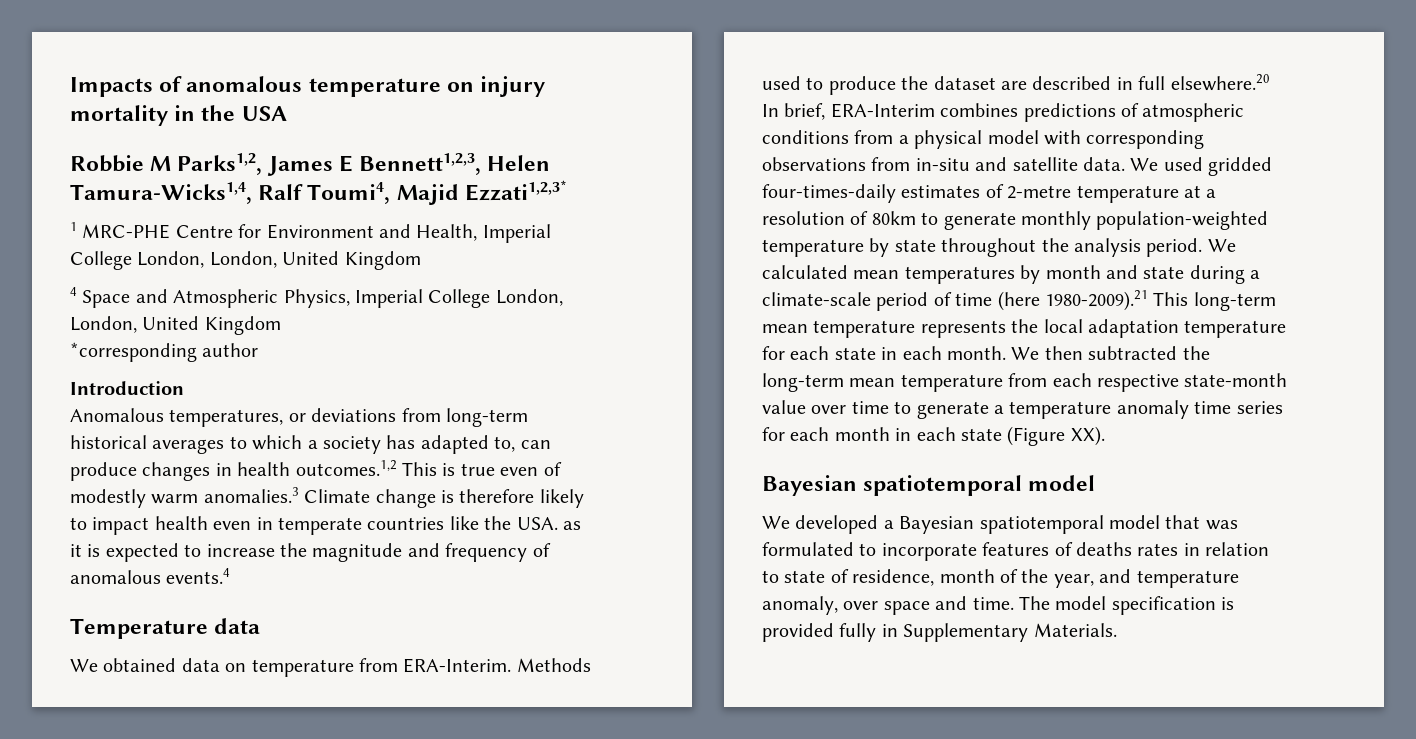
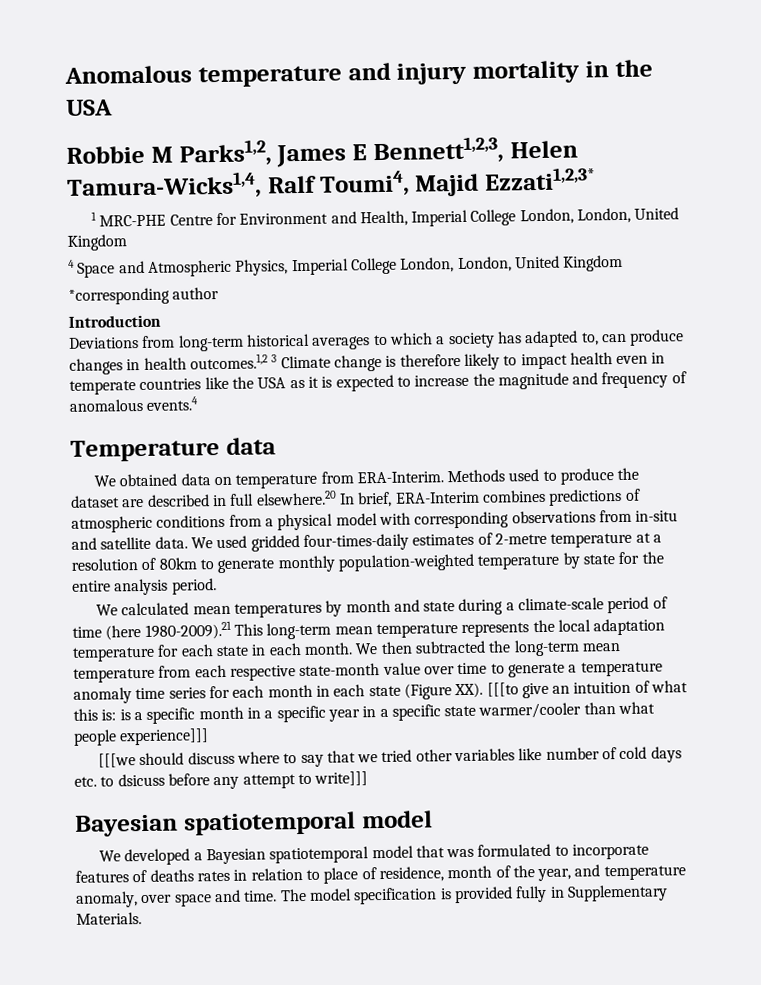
[70,76,474,97] Impacts of anomalous temperature on -> [64,62,391,88] Anomalous temperature and
[70,408,397,427] Anomalous temperatures, or deviations -> [69,337,139,349] Deviations
[402,462,562,476] [70,487,299,508] This is true even of modestly warm anomalies.3 -> [271,354,278,363] 3
[516,517,558,530] USA. -> [257,377,287,389] USA
[941,238,1069,257] throughout the -> [618,551,664,565] [72,580,111,592] for the entire
(1203, 247) none -> (217, 586) //
(1105, 436) none -> [486,680,689,699] [73,701,656,724] [73,728,210,746] [97,746,682,768] [74,771,369,790] [[[to give an intuition of what this is: is a specific month in a specific year in a specific state warmer/cooler than what people experience]]] // [[[we should discuss where to say that we tried other variables like number of cold days etc. to dsicuss before any attempt to write]]]
[784,570,826,583] state -> [323,867,359,884] place

